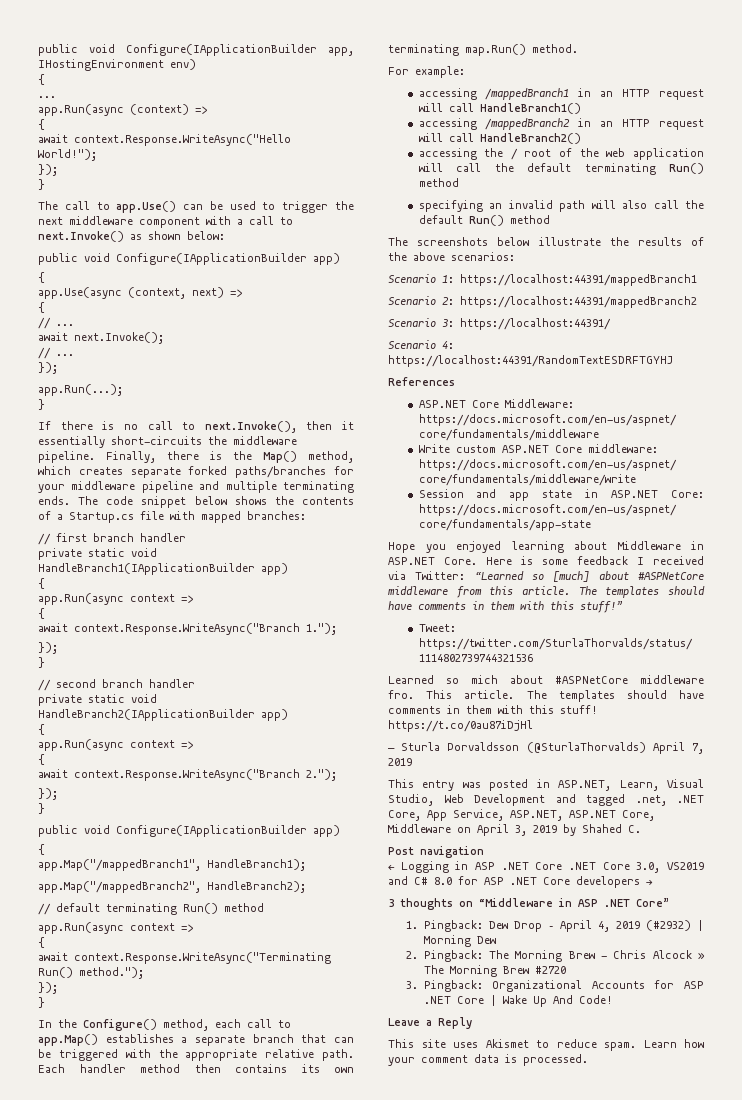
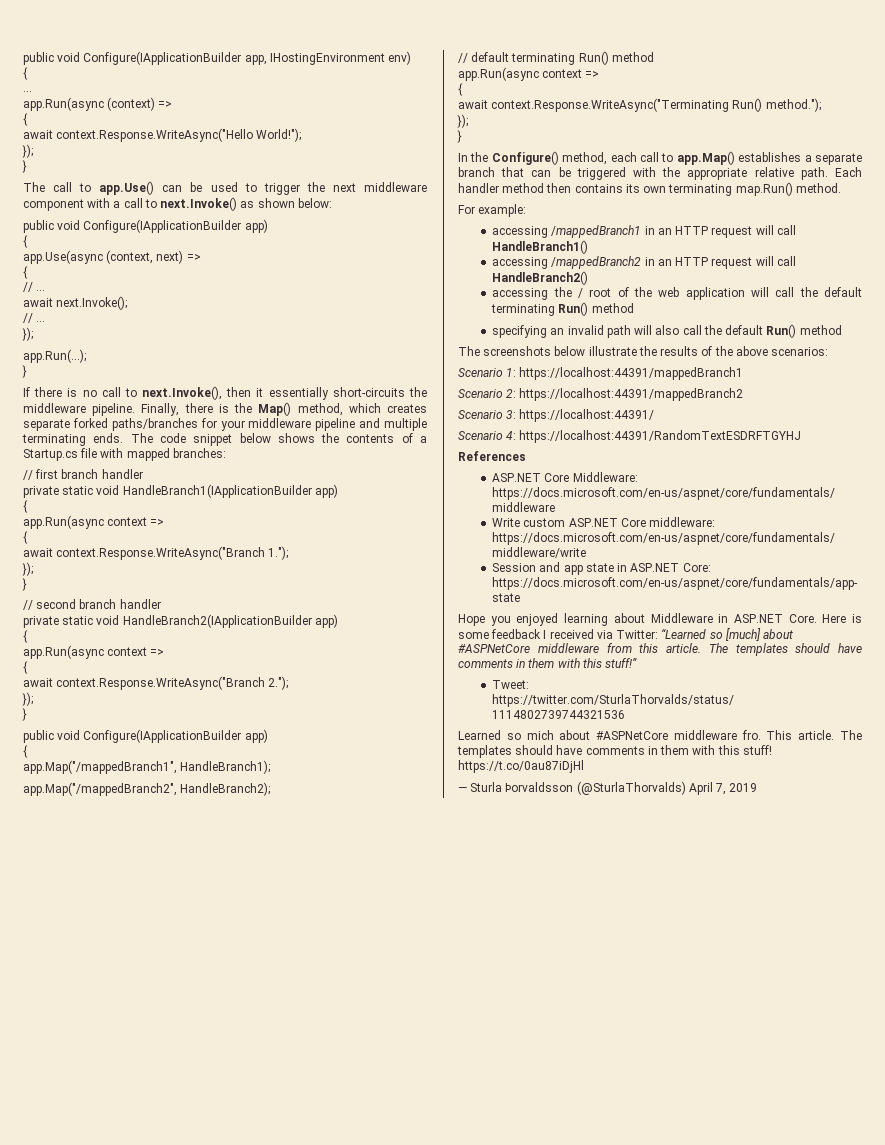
[388,779,704,791] [388,794,704,806] [388,809,655,821] [388,824,641,836] [388,846,484,858] [388,861,704,873] [388,876,653,888] [388,898,669,910] [405,920,704,932] [423,935,496,947] [405,950,705,962] [423,965,566,977] [405,980,704,992] [423,995,613,1007] [388,1017,472,1029] [388,1039,704,1051] [388,1054,588,1066] // This entry was posted in ASP.NET, Learn, Visual Studio, Web Development and tagged .net, .NET Core, App Service, ASP.NET, ASP.NET Core, Middleware on April 3, 2019 by Shahed C. // Post navigation // ← Logging in ASP .NET Core .NET Core 3.0, VS2019 and C# 8.0 for ASP .NET Core developers → // 3 thoughts on “Middleware in ASP .NET Core” // 1. Pingback: Dew Drop – April 4, 2019 (#2932) | Morning Dew // 2. Pingback: The Morning Brew - Chris Alcock » The Morning Brew #2720 // 3. Pingback: Organizational Accounts for ASP .NET Core | Wake Up And Code! // Leave a Reply // This site uses Akismet to reduce spam. Learn how your comment data is processed. -> (758, 787) none

